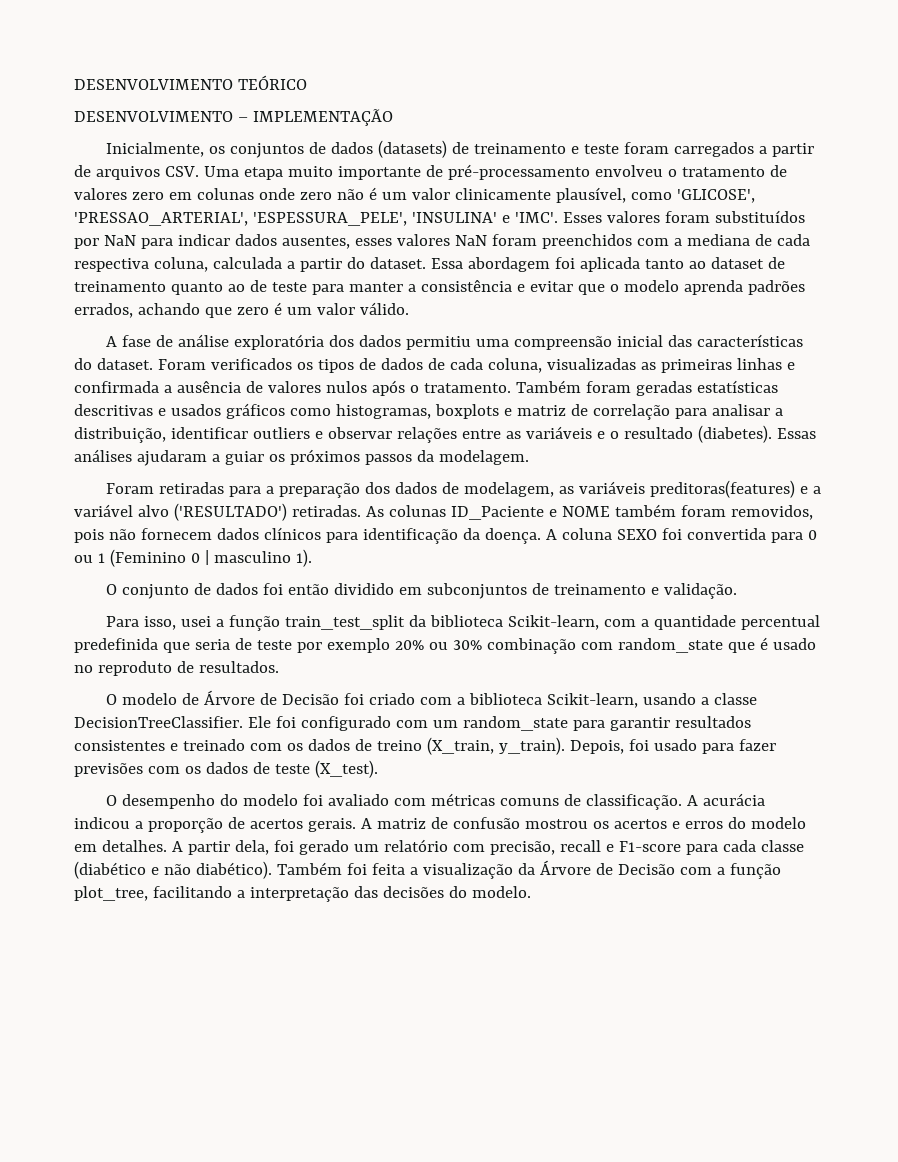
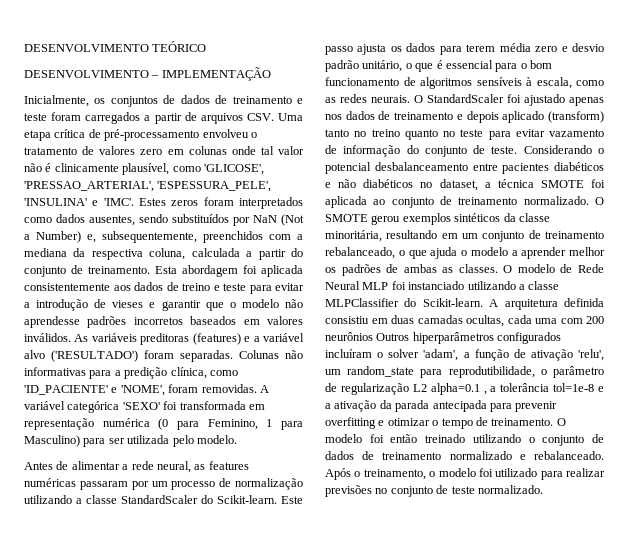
[377,140,447,158] (datasets) -> (210, 99) none
[287,166,421,180] muito importante -> [54,129,86,138] crítica
[299,187,450,200] zero não é um valor -> [260,146,304,155] [24,163,52,172] tal valor não é
[562,210,805,223] [74,234,537,249] Esses valores foram substituídos por NaN para indicar dados ausentes, esses valores NaN foram -> [139,197,303,209] [24,214,304,226] [24,231,197,243] Estes zeros foram interpretados como dados ausentes, sendo substituídos por NaN (Not a Number) e, subsequentemente,
[754,234,810,246] de cada -> [73,248,86,257] da
[369,257,785,272] [74,280,805,295] [74,302,409,318] [105,334,803,350] [74,358,795,373] [74,380,778,396] [74,403,783,420] [74,425,816,443] [74,449,529,466] [105,480,795,498] dataset. Essa abordagem foi aplicada tanto ao dataset de treinamento quanto ao de teste para manter a consistência e evitar que o modelo aprenda padrões errados, achando que zero é um valor válido. // A fase de análise exploratória dos dados permitiu uma compreensão inicial das características do dataset. Foram verificados os tipos de dados de cada coluna, visualizadas as primeiras linhas e confirmada a ausência de valores nulos após o tratamento. Também foram geradas estatísticas descritivas e usados gráficos como histogramas, boxplots e matriz de correlação para analisar a distribuição, identificar outliers e observar relações entre as variáveis e o resultado (diabetes). Essas análises ajudaram a guiar os próximos passos da modelagem. // Foram retiradas para a preparação dos dados de modelagem, as variáveis preditoras(features) -> [24,265,303,277] [24,282,304,294] [24,299,303,311] [24,316,303,328] [24,333,241,345] conjunto de treinamento. Esta abordagem foi aplicada consistentemente aos dados de treino e teste para evitar a introdução de vieses e garantir que o modelo não aprendesse padrões incorretos baseados em valores inválidos. As variáveis preditoras (features)
[291,504,813,520] [74,527,817,544] [74,549,312,567] [105,583,737,599] [105,615,820,631] [74,637,816,654] [74,661,279,676] [105,690,757,708] [74,716,751,731] [74,737,776,755] [74,760,378,778] [105,793,765,810] [74,817,806,833] [74,839,804,855] [74,860,781,879] [74,886,531,902] retiradas. As colunas ID_Paciente e NOME também foram removidos, pois não fornecem dados clínicos para identificação da doença. A coluna SEXO foi convertida para 0 ou 1 (Feminino 0 | masculino 1). // O conjunto de dados foi então dividido em subconjuntos de treinamento e validação. // Para isso, usei a função train_test_split da biblioteca Scikit-learn, com a quantidade percentual predefinida que seria de teste por exemplo 20% ou 30% combinação com random_state que é usado no reproduto de resultados. // O modelo de Árvore de Decisão foi criado com a biblioteca Scikit-learn, usando a classe DecisionTreeClassifier. Ele foi configurado com um random_state para garantir resultados consistentes e treinado com os dados de treino (X_train, y_train). Depois, foi usado para fazer previsões com os dados de teste (X_test). // O desempenho do modelo foi avaliado com métricas comuns de classificação. A acurácia indicou a proporção de acertos gerais. A matriz de confusão mostrou os acertos e erros do modelo em detalhes. A partir dela, foi gerado um relatório com precisão, recall e F1-score para cada classe (diabético e não diabético). Também foi feita a visualização da Árvore de Decisão com a função plot_tree, facilitando a interpretação das decisões do modelo. -> [144,350,303,362] [24,367,238,379] [24,384,269,396] [24,401,265,413] [24,418,303,430] [24,435,237,447] [24,461,249,473] [24,478,303,490] [24,495,303,504] [325,43,604,55] [325,60,552,72] [325,77,604,89] [325,94,604,106] [325,111,604,123] [325,129,604,140] [325,145,604,157] [325,162,604,174] [325,179,605,191] [325,196,604,208] [325,213,550,225] [325,230,604,242] [325,247,605,259] [325,264,604,276] [325,281,560,290] [325,298,604,310] [325,315,604,327] [325,332,562,344] [325,349,604,361] [325,366,604,378] [325,383,604,395] [325,400,558,412] [325,417,566,429] [325,434,604,446] [325,451,604,460] [325,468,605,480] [325,485,543,497] foram separadas. Colunas não informativas para a predição clínica, como 'ID_PACIENTE' e 'NOME', foram removidas. A variável categórica 'SEXO' foi transformada em representação numérica (0 para Feminino, 1 para Masculino) para ser utilizada pelo modelo. // Antes de alimentar a rede neural, as features numéricas passaram por um processo de normalização utilizando a classe StandardScaler do Scikit-learn. Este passo ajusta os dados para terem média zero e desvio padrão unitário, o que é essencial para o bom funcionamento de algoritmos sensíveis à escala, como as redes neurais. O StandardScaler foi ajustado apenas nos dados de treinamento e depois aplicado (transform) tanto no treino quanto no teste para evitar vazamento de informação do conjunto de teste. Considerando o potencial desbalanceamento entre pacientes diabéticos e não diabéticos no dataset, a técnica SMOTE foi aplicada ao conjunto de treinamento normalizado. O SMOTE gerou exemplos sintéticos da classe minoritária, resultando em um conjunto de treinamento rebalanceado, o que ajuda o modelo a aprender melhor os padrões de ambas as classes. O modelo de Rede Neural MLP foi instanciado utilizando a classe MLPClassifier do Scikit-learn. A arquitetura definida consistiu em duas camadas ocultas, cada uma com 200 neurônios Outros hiperparâmetros configurados incluíram o solver 'adam', a função de ativação 'relu', um random_state para reprodutibilidade, o parâmetro de regularização L2 alpha=0.1 , a tolerância tol=1e-8 e a ativação da parada antecipada para prevenir overfitting e otimizar o tempo de treinamento. O modelo foi então treinado utilizando o conjunto de dados de treinamento normalizado e rebalanceado. Após o treinamento, o modelo foi utilizado para realizar previsões no conjunto de teste normalizado.

